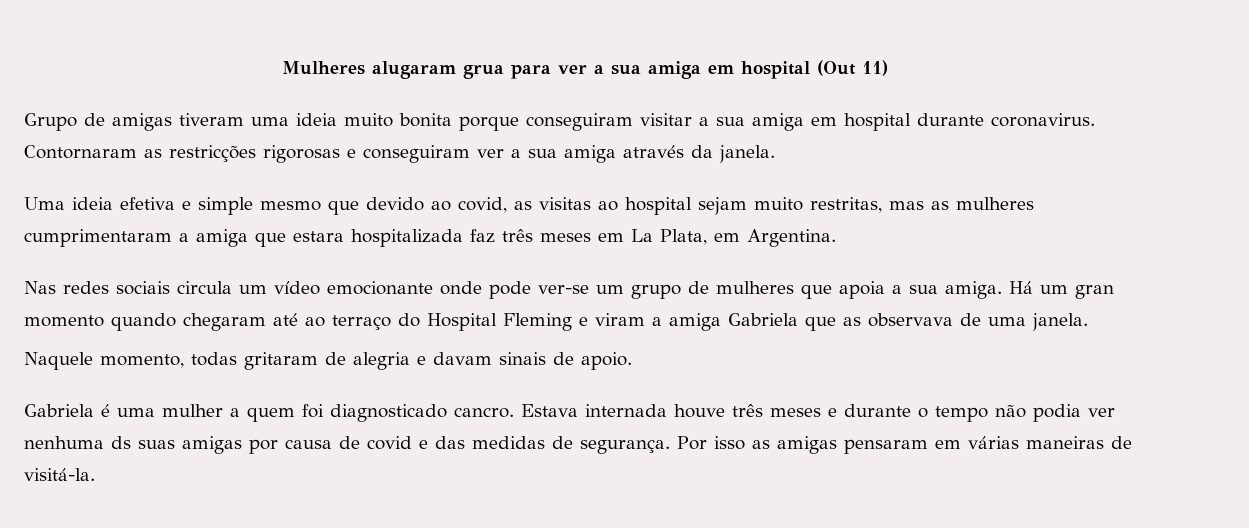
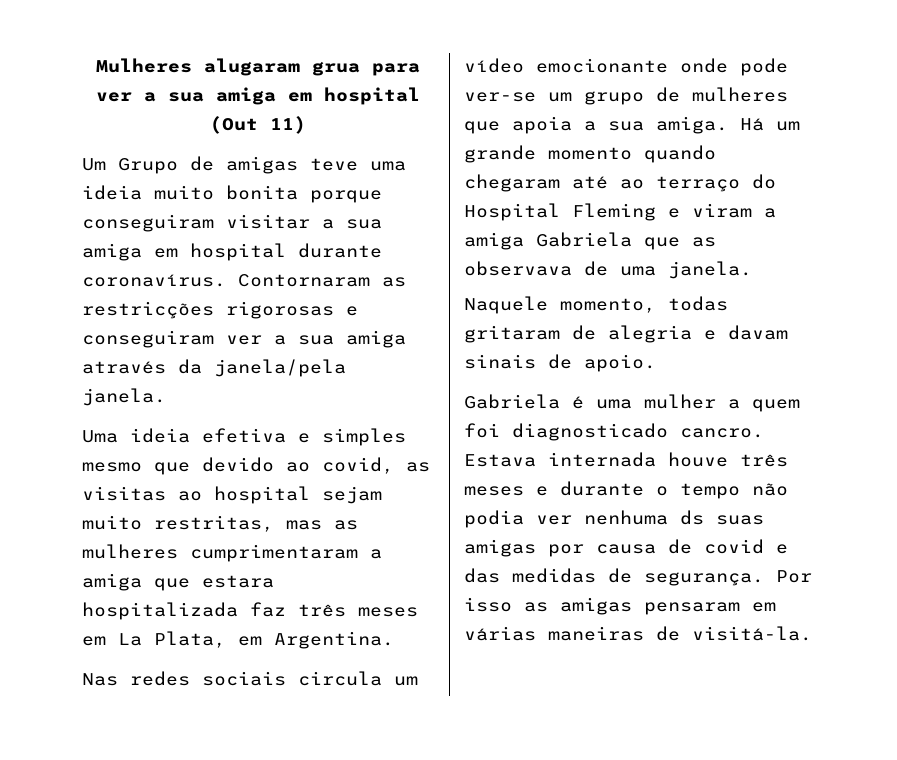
(888, 68) none -> [82,158,106,171] Um
[179,113,244,126] tiveram -> [310,158,358,171] teve
[991,113,1095,127] coronavirus. -> [82,274,226,287] coronavírus.
(713, 151) none -> [214,359,346,377] janela/pela
[198,197,253,215] simple -> [322,428,406,446] simples
[1075,285,1114,299] gran -> [464,145,536,163] grande

